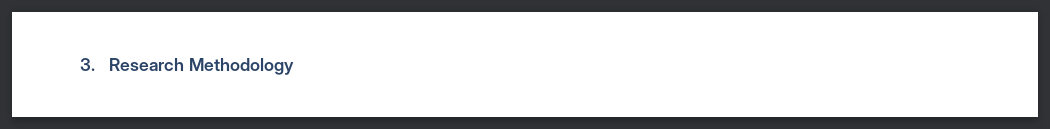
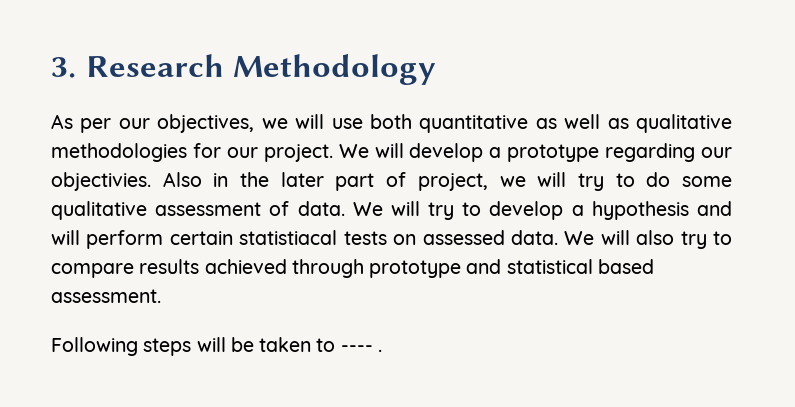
(294, 66) none -> [51,114,732,133] [51,143,732,162] [51,172,732,191] [51,201,732,220] [51,230,732,249] [51,259,654,278] [51,289,161,303] [51,337,382,356] // As per our objectives, we will use both quantitative as well as qualitative methodologies for our project. We will develop a prototype regarding our objectivies. Also in the later part of project, we will try to do some qualitative assessment of data. We will try to develop a hypothesis and will perform certain statistiacal tests on assessed data. We will also try to compare results achieved through prototype and statistical based assessment. // Following steps will be taken to ---- .

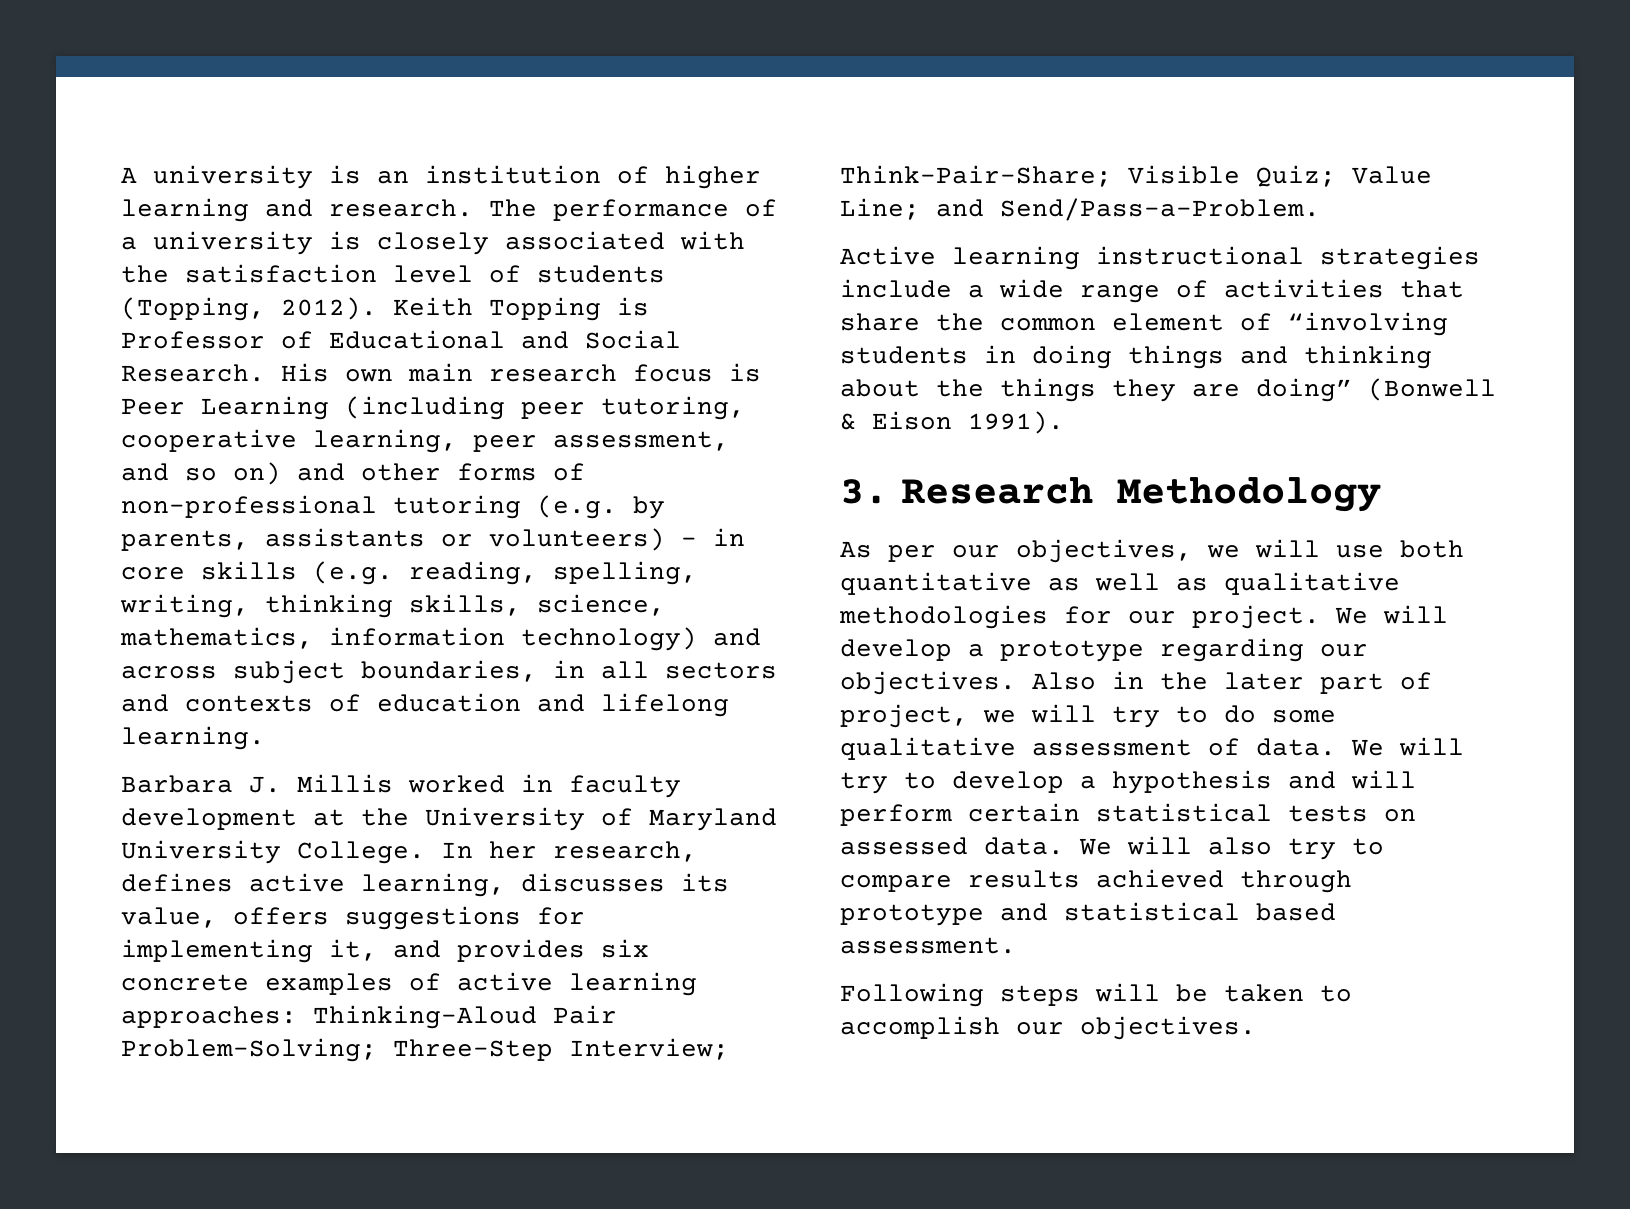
(51, 67) none -> [121,165,761,189] [121,198,777,222] [121,231,745,255] [121,264,665,283] [121,297,649,321] [121,330,681,349] [121,363,761,382] [121,396,745,420] [121,429,729,453] [121,462,585,485] [121,495,665,519] [121,528,745,551] [121,561,697,585] [120,594,665,618] [120,627,761,651] [121,660,777,684] [121,693,729,717] [121,726,265,750] [121,774,681,798] [121,807,777,831] [121,840,697,864] [121,873,729,897] [121,906,585,930] [121,939,649,963] [121,972,697,996] [121,1005,617,1029] [121,1038,729,1062] [840,165,1432,187] [840,198,1320,221] [840,246,1480,270] [840,279,1464,303] [840,312,1448,336] [840,345,1432,369] [840,378,1496,402] [840,411,1064,434] A university is an institution of higher learning and research. The performance of a university is closely associated with the satisfaction level of students (Topping, 2012). Keith Topping is Professor of Educational and Social Research. His own main research focus is Peer Learning (including peer tutoring, cooperative learning, peer assessment, and so on) and other forms of non-professional tutoring (e.g. by parents, assistants or volunteers) - in core skills (e.g. reading, spelling, writing, thinking skills, science, mathematics, information technology) and across subject boundaries, in all sectors and contexts of education and lifelong learning. // Barbara J. Millis worked in faculty development at the University of Maryland University College. In her research, defines active learning, discusses its value, offers suggestions for implementing it, and provides six concrete examples of active learning approaches: Thinking-Aloud Pair Problem-Solving; Three-Step Interview; Think-Pair-Share; Visible Quiz; Value Line; and Send/Pass-a-Problem. // Active learning instructional strategies include a wide range of activities that share the common element of “involving students in doing things and thinking about the things they are doing” (Bonwell & Eison 1991). //
[51,172,151,191] objectivies. -> [840,671,1016,695] objectives.
[239,230,338,245] statistiacal -> [1096,803,1272,822] statistical
[340,345,382,352] ---- . -> [840,1016,1256,1040] accomplish our objectives.

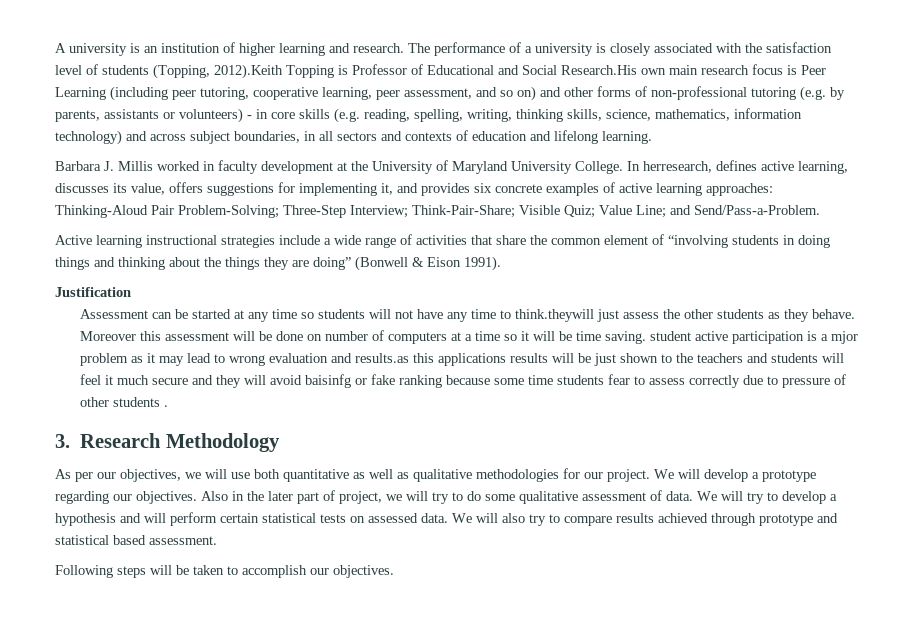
[281,297,473,320] 2012). Keith -> [214,64,283,79] 2012).Keith
[121,363,329,382] Research. His -> [561,65,637,75] Research.His
[489,841,697,862] her research, -> [643,161,712,173] herresearch,
(1064, 422) none -> [55,287,131,297] [80,309,856,322] [80,330,859,344] [80,353,845,366] [80,374,847,388] [80,397,169,407] // Justification // Assessment can be started at any time so students will not have any time to think.theywill just assess the other students as they behave. Moreover this assessment will be done on number of computers at a time so it will be time saving. student active participation is a mjor problem as it may lead to wrong evaluation and results.as this applications results will be just shown to the teachers and students will feel it much secure and they will avoid baisinfg or fake ranking because some time students fear to assess correctly due to pressure of other students .

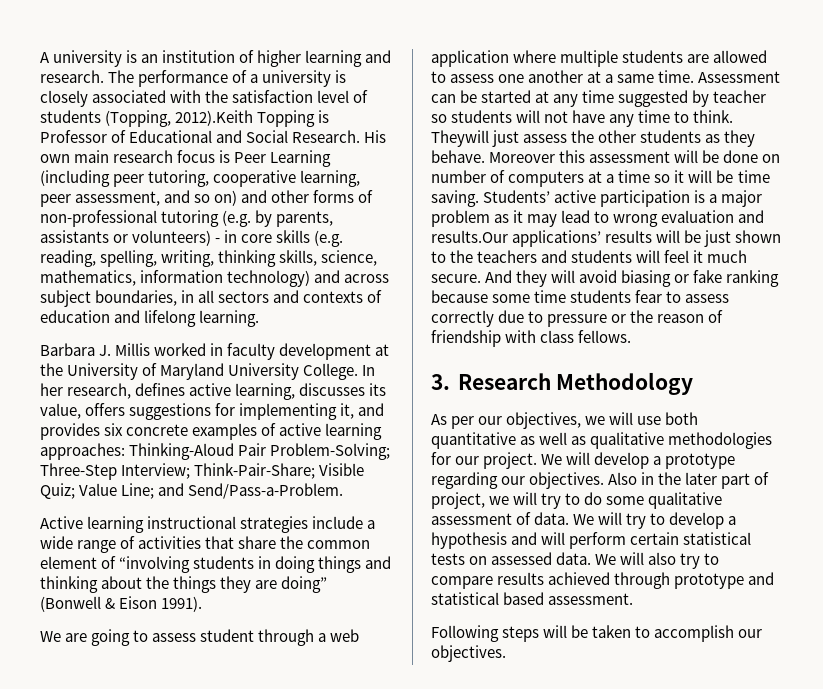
[561,65,637,75] Research.His -> [292,130,387,143] Research. His
[643,161,712,173] herresearch, -> [40,383,132,399] her research,
[55,287,131,297] Justification // -> [40,629,360,646] [431,50,768,67] [431,70,695,83] We are going to assess student through a web application where multiple students are allowed to assess one another at a same time.
(298, 314) none -> [618,90,767,107] suggested by teacher
[515,309,595,322] think.theywill -> [693,110,734,123] [431,130,489,147] think. Theywill
[650,331,692,341] student -> [483,190,551,203] Students’
[831,331,859,344] mjor -> [721,190,763,207] major
[355,353,507,366] results.as this applications -> [431,230,602,247] results.Our applications’
[152,375,214,385] secure and -> [431,270,513,283] secure. And
[305,374,352,388] baisinfg -> [621,270,672,287] biasing
[834,374,847,385] [80,397,169,407] of other students . -> [611,310,724,323] [431,330,632,347] or the reason of friendship with class fellows.

